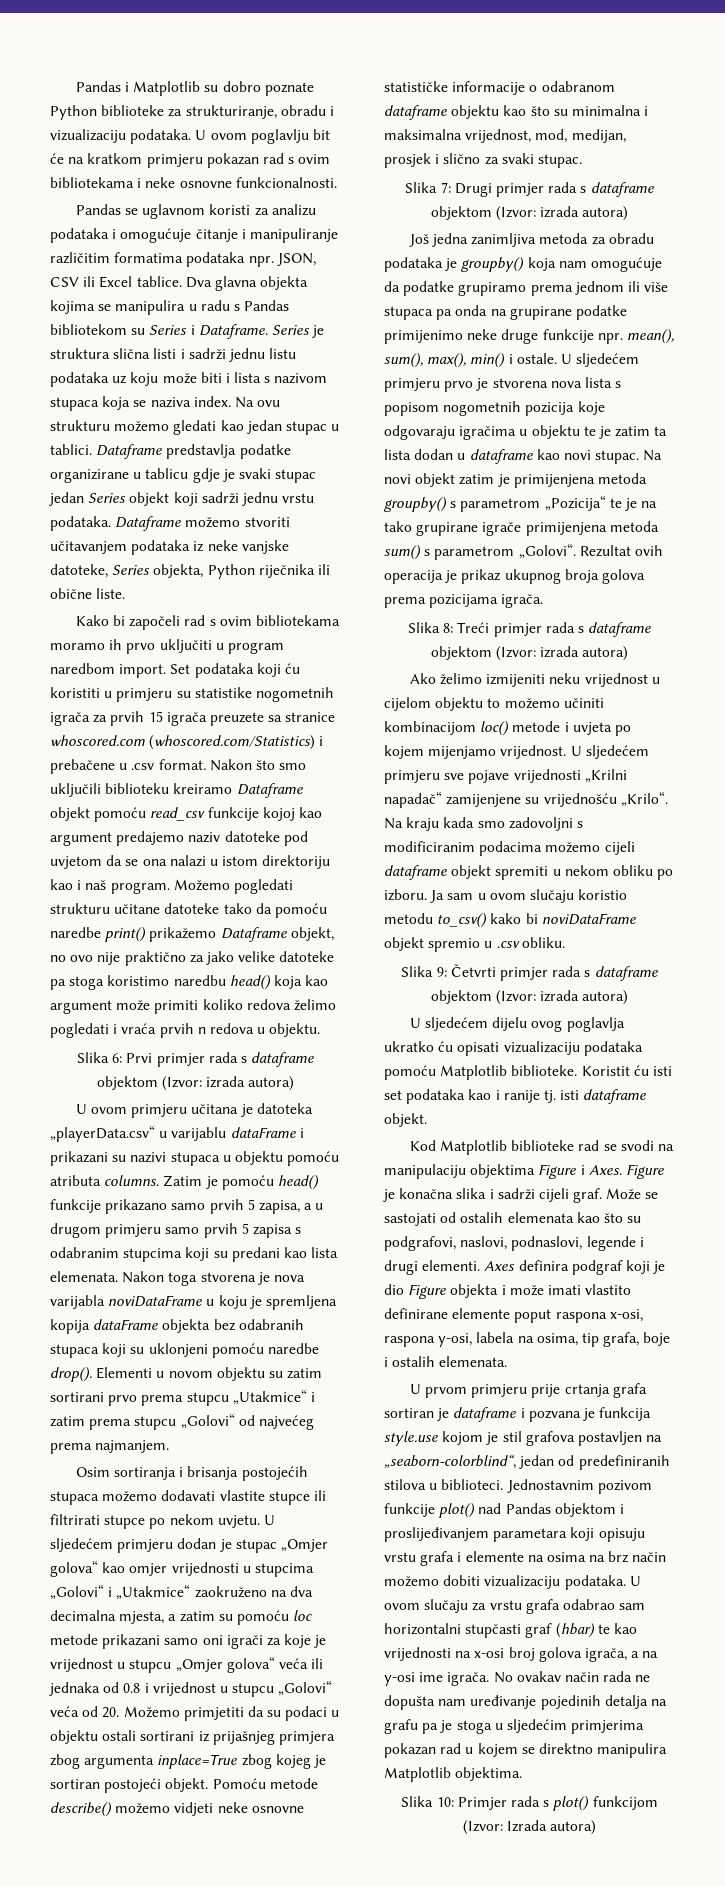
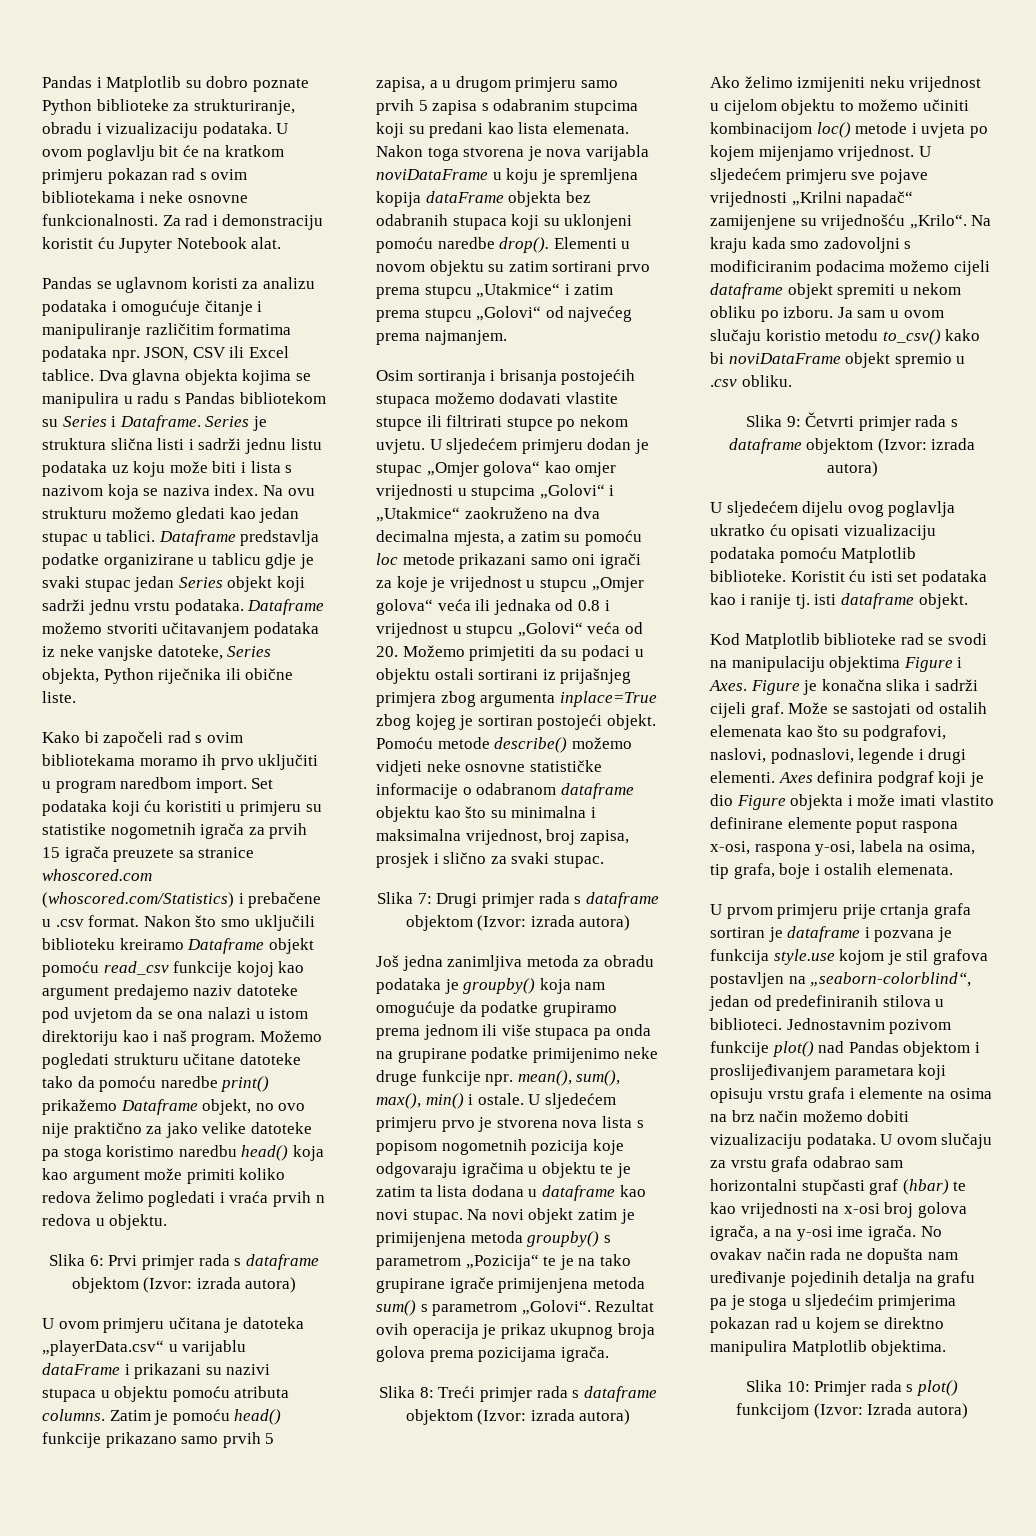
(337, 182) none -> [162,214,324,230] [42,237,282,253] Za rad i demonstraciju koristit ću Jupyter Notebook alat.
[50,397,99,411] stupaca -> (103, 490) none
[535,129,626,143] mod, medijan, -> [546,829,629,845] broj zapisa,
[414,449,454,460] dodan -> [471,1185,524,1197] dodana

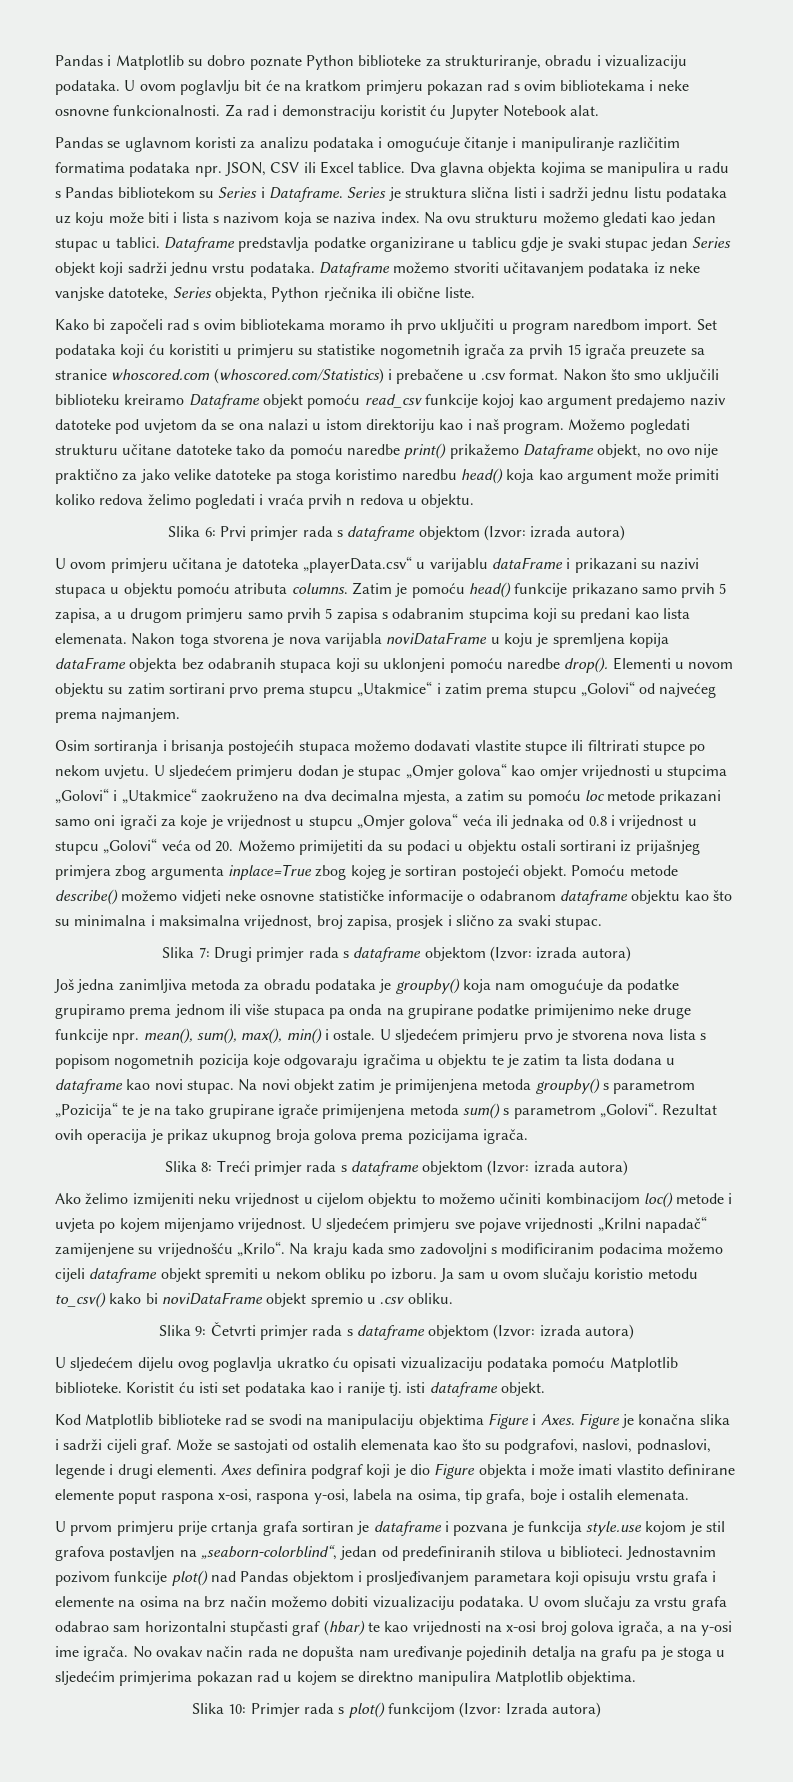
[158,668,222,684] riječnika -> [323,287,377,301] rječnika
[469,646,536,661] primjetiti -> [298,840,363,855] primijetiti
[710,1064,830,1080] proslijeđivanjem -> [366,1571,470,1586] prosljeđivanjem

